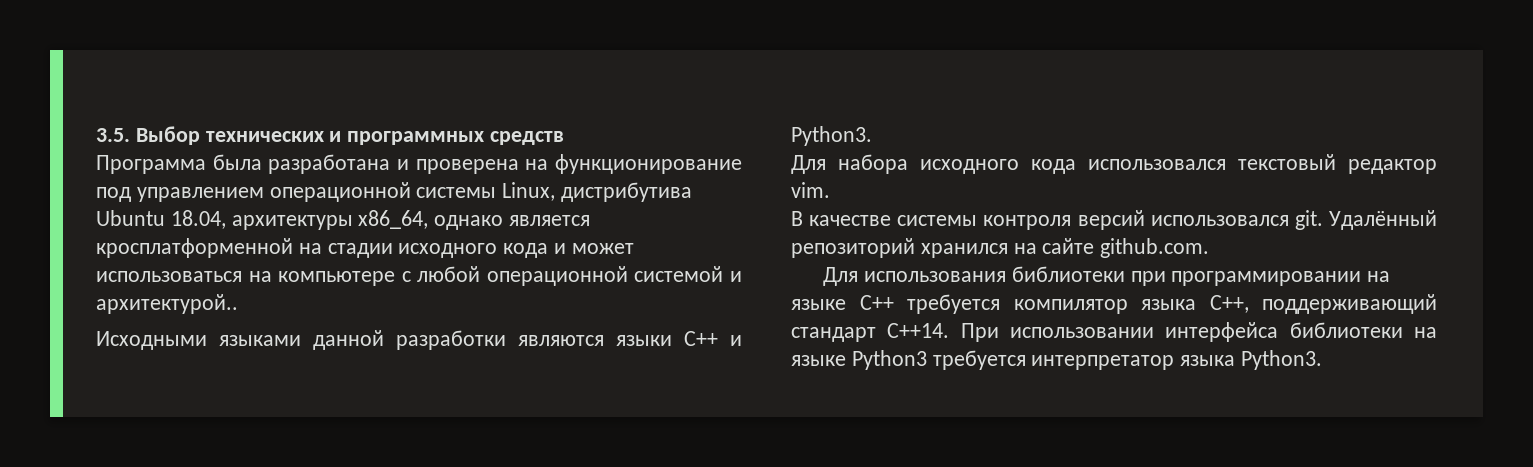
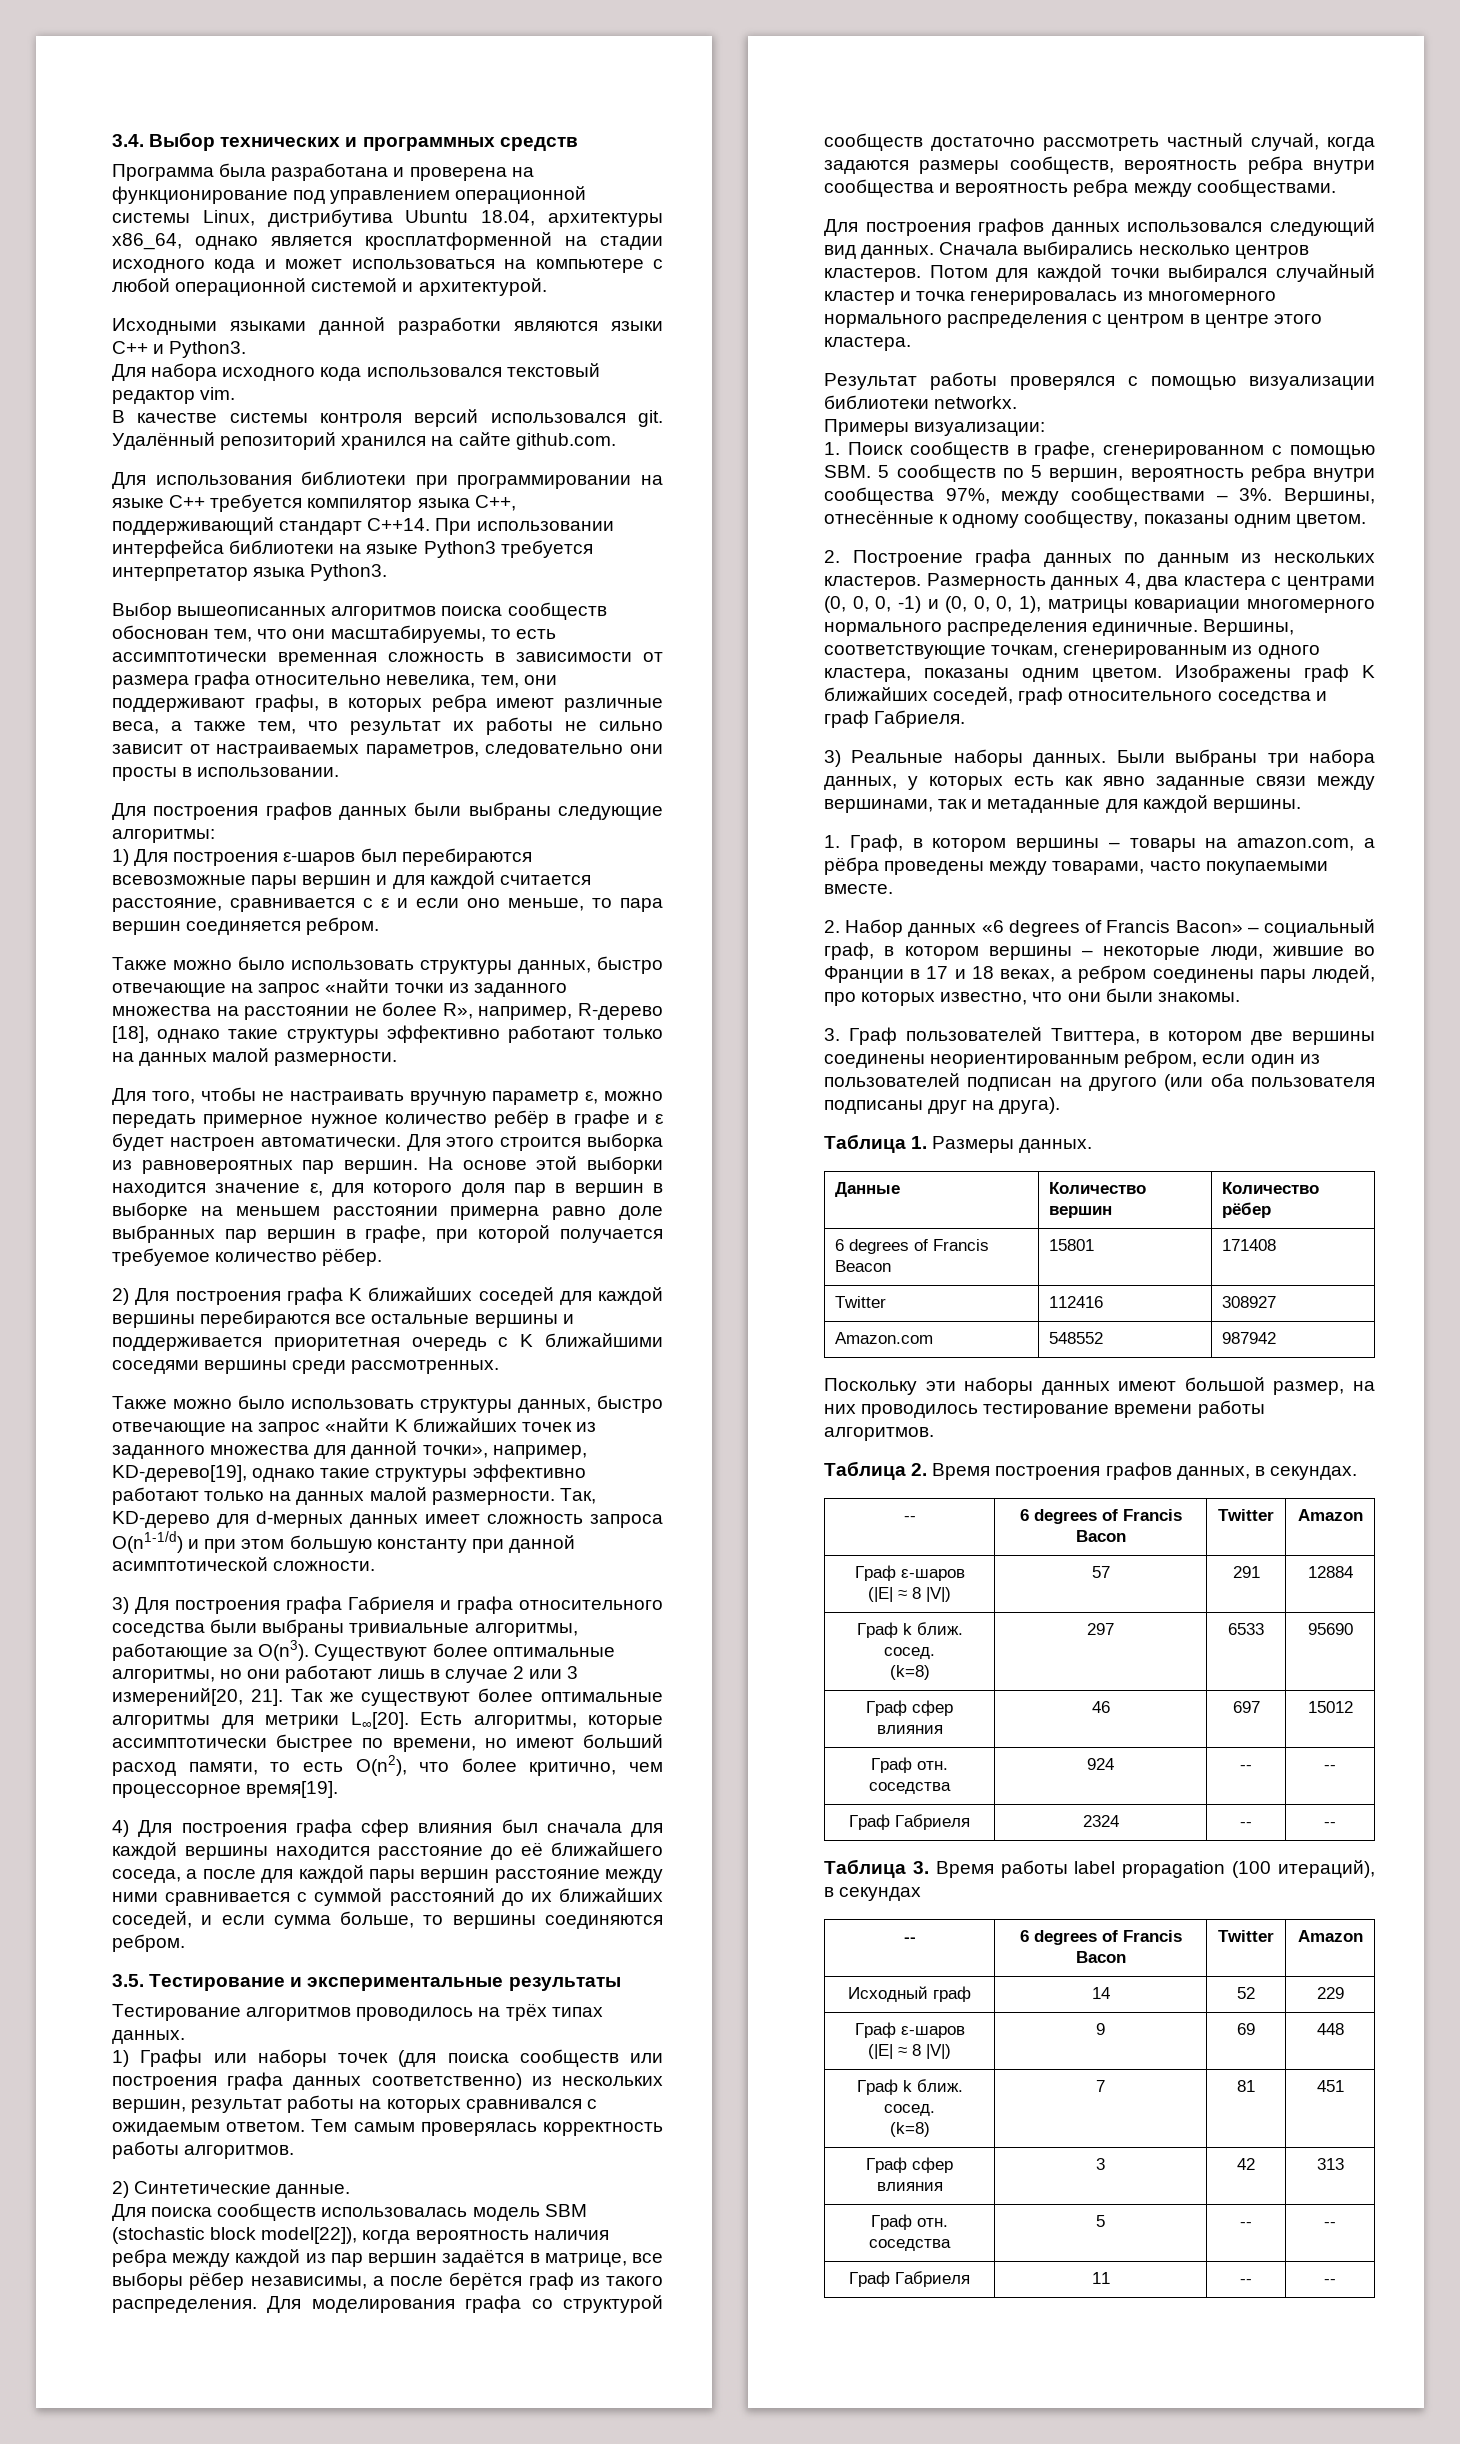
[96,128,130,142] 3.5. -> [112,134,144,147] 3.4.
[96,294,238,314] архитектурой.. -> [418,278,547,296] архитектурой.
(1323, 360) none -> [112,602,607,620] [112,625,556,643] [112,652,663,666] [112,671,557,689] [112,694,664,712] [112,717,663,735] [112,744,663,758] [112,767,340,781] [112,802,663,820] [112,829,215,843] [112,848,532,866] [112,871,591,889] [112,898,663,912] [112,917,380,935] [112,956,663,974] [112,979,567,997] [112,1002,663,1020] [112,1025,663,1043] [112,1048,398,1066] [112,1087,663,1105] [112,1110,664,1128] [112,1133,663,1151] [112,1156,663,1174] [112,1183,663,1197] [112,1202,663,1220] [112,1225,664,1243] [112,1248,383,1266] [112,1287,663,1305] [112,1310,574,1328] [112,1333,663,1351] [112,1360,500,1374] [112,1395,663,1413] [112,1418,596,1436] [112,1441,587,1459] [112,1464,586,1482] [112,1487,596,1505] [112,1511,663,1528] [112,1531,575,1553] [112,1557,376,1571] [112,1596,663,1614] [112,1619,578,1637] [112,1640,615,1661] [112,1665,579,1683] [112,1688,663,1706] [112,1712,663,1729] [112,1734,664,1752] [112,1755,663,1776] [112,1781,339,1798] [112,1819,663,1837] [112,1842,663,1860] [112,1865,663,1883] [112,1888,664,1906] [112,1911,663,1929] [112,1934,185,1952] [112,1974,621,1991] [112,2003,603,2021] [112,2030,185,2044] [112,2049,663,2067] [112,2072,663,2090] [112,2095,597,2113] [112,2119,663,2136] [112,2141,295,2159] [112,2181,351,2198] [112,2203,587,2221] [112,2227,609,2244] [112,2249,663,2267] [112,2272,663,2290] [112,2295,663,2313] [824,133,1375,151] [824,156,1375,174] [824,179,1336,197] [824,218,1375,236] [824,241,1309,259] [824,264,1375,282] [824,291,1276,305] [824,314,1322,328] [824,337,911,351] [824,372,1375,390] [824,395,1018,409] [824,419,1046,436] [824,441,1375,459] [824,464,1375,482] [824,487,1375,505] [824,510,1366,528] [824,549,1375,567] [824,573,1375,590] [824,596,1375,613] [824,619,1295,636] [824,645,1320,659] [824,664,1375,682] [824,687,1327,705] [824,710,966,728] [824,749,1375,767] [824,776,1375,790] [824,795,1301,813] [824,834,1375,852] [824,857,1328,875] [824,884,893,894] [824,919,1375,937] [824,942,1375,960] [824,965,1375,983] [824,988,1240,1006] [824,1027,1375,1045] [824,1050,1320,1068] [824,1073,1375,1091] [824,1097,1061,1114] [824,1134,1093,1153] [835,1182,901,1197] [1049,1182,1147,1194] [1049,1206,1113,1218] [1222,1182,1320,1194] [1222,1202,1272,1218] [835,1239,990,1254] [835,1260,892,1272] [1049,1239,1095,1251] [1222,1239,1277,1251] [835,1296,887,1308] [1049,1296,1104,1308] [1222,1296,1277,1308] [835,1332,934,1344] [1049,1332,1104,1344] [1222,1332,1277,1344] [824,1377,1375,1395] [824,1400,1265,1418] [824,1427,934,1441] [824,1461,1357,1480] [903,1516,916,1521] [1019,1509,1182,1524] [1075,1530,1126,1542] [1218,1509,1274,1521] [1297,1509,1363,1521] [854,1565,965,1581] [868,1587,951,1602] [1091,1566,1110,1578] [1232,1566,1260,1578] [1307,1566,1353,1578] [856,1622,963,1638] [884,1647,935,1659] [889,1665,930,1680] [1087,1623,1114,1635] [1228,1623,1264,1635] [1307,1623,1353,1635] [866,1700,953,1716] [876,1725,943,1734] [1091,1701,1110,1713] [1232,1701,1260,1713] [1307,1701,1353,1713] [871,1757,948,1773] [869,1782,951,1794] [1087,1758,1114,1770] [1240,1765,1252,1770] [1324,1765,1336,1770] [849,1814,970,1830] [1082,1815,1119,1827] [1240,1822,1252,1827] [1324,1822,1336,1827] [824,1859,1375,1878] [824,1887,922,1901] [903,1937,916,1942] [1019,1930,1182,1945] [1075,1951,1126,1963] [1218,1930,1274,1942] [1297,1930,1363,1942] [848,1986,971,2002] [1091,1987,1110,1999] [1237,1987,1255,1999] [1316,1987,1344,1999] [854,2022,965,2038] [868,2044,951,2059] [1096,2023,1105,2035] [1237,2023,1255,2035] [1316,2023,1344,2035] [856,2079,963,2095] [884,2104,935,2116] [889,2122,930,2137] [1096,2080,1105,2092] [1237,2080,1255,2092] [1316,2080,1344,2092] [866,2157,953,2173] [876,2182,943,2191] [1096,2158,1105,2170] [1237,2158,1255,2170] [1316,2158,1344,2170] [871,2214,948,2230] [869,2239,951,2251] [1096,2215,1105,2227] [1240,2222,1252,2227] [1324,2222,1336,2227] [849,2271,970,2287] [1091,2272,1110,2284] [1240,2279,1252,2284] [1324,2279,1336,2284] // Выбор вышеописанных алгоритмов поиска сообществ обоснован тем, что они масштабируемы, то есть ассимптотически временная сложность в зависимости от размера графа относительно невелика, тем, они поддерживают графы, в которых ребра имеют различные веса, а также тем, что результат их работы не сильно зависит от настраиваемых параметров, следовательно они просты в использовании. // Для построения графов данных были выбраны следующие алгоритмы: // 1) Для построения ε-шаров был перебираются всевозможные пары вершин и для каждой считается расстояние, сравнивается с ε и если оно меньше, то пара вершин соединяется ребром. // Также можно было использовать структуры данных, быстро отвечающие на запрос «найти точки из заданного множества на расстоянии не более R», например, R-дерево [18], однако такие структуры эффективно работают только на данных малой размерности. // Для того, чтобы не настраивать вручную параметр ε, можно передать примерное нужное количество ребёр в графе и ε будет настроен автоматически. Для этого строится выборка из равновероятных пар вершин. На основе этой выборки находится значение ε, для которого доля пар в вершин в выборке на меньшем расстоянии примерна равно доле выбранных пар вершин в графе, при которой получается требуемое количество рёбер. // 2) Для построения графа K ближайших соседей для каждой вершины перебираются все остальные вершины и поддерживается приоритетная очередь с K ближайшими соседями вершины среди рассмотренных. // Также можно было использовать структуры данных, быстро отвечающие на запрос «найти K ближайших точек из заданного множества для данной точки», например, KD-дерево[19], однако такие структуры эффективно работают только на данных малой размерности. Так, KD-дерево для d-мерных данных имеет сложность запроса O(n1-1/d) и при этом большую константу при данной асимптотической сложности. // 3) Для построения графа Габриеля и графа относительного соседства были выбраны тривиальные алгоритмы, работающие за O(n3). Существуют более оптимальные алгоритмы, но они работают лишь в случае 2 или 3 измерений[20, 21]. Так же существуют более оптимальные алгоритмы для метрики L∞[20]. Есть алгоритмы, которые ассимптотически быстрее по времени, но имеют больший расход памяти, то есть O(n2), что более критично, чем процессорное время[19]. // 4) Для построения графа сфер влияния был сначала для каждой вершины находится расстояние до её ближайшего соседа, а после для каждой пары вершин расстояние между ними сравнивается с суммой расстояний до их ближайших соседей, и если сумма больше, то вершины соединяются ребром. // 3.5. Тестирование и экспериментальные результаты // Тестирование алгоритмов проводилось на трёх типах данных. // 1) Графы или наборы точек (для поиска сообществ или построения графа данных соответственно) из нескольких вершин, результат работы на которых сравнивался с ожидаемым ответом. Тем самым проверялась корректность работы алгоритмов. // 2) Синтетические данные. // Для поиска сообществ использовалась модель SBM (stochastic block model[22]), когда вероятность наличия ребра между каждой из пар вершин задаётся в матрице, все выборы рёбер независимы, а после берётся граф из такого распределения. Для моделирования графа со структурой сообществ достаточно рассмотреть частный случай, когда задаются размеры сообществ, вероятность ребра внутри сообщества и вероятность ребра между сообществами. // Для построения графов данных использовался следующий вид данных. Сначала выбирались несколько центров кластеров. Потом для каждой точки выбирался случайный кластер и точка генерировалась из многомерного нормального распределения с центром в центре этого кластера. // Результат работы проверялся с помощью визуализации библиотеки networkx. // Примеры визуализации: // 1. Поиск сообществ в графе, сгенерированном с помощью SBM. 5 сообществ по 5 вершин, вероятность ребра внутри сообщества 97%, между сообществами – 3%. Вершины, отнесённые к одному сообществу, показаны одним цветом. // 2. Построение графа данных по данным из нескольких кластеров. Размерность данных 4, два кластера с центрами (0, 0, 0, -1) и (0, 0, 0, 1), матрицы ковариации многомерного нормального распределения единичные. Вершины, соответствующие точкам, сгенерированным из одного кластера, показаны одним цветом. Изображены граф K ближайших соседей, граф относительного соседства и граф Габриеля. // 3) Реальные наборы данных. Были выбраны три набора данных, у которых есть как явно заданные связи между вершинами, так и метаданные для каждой вершины. // 1. Граф, в котором вершины – товары на amazon.com, а рёбра проведены между товарами, часто покупаемыми вместе. // 2. Набор данных «6 degrees of Francis Bacon» – социальный граф, в котором вершины – некоторые люди, жившие во Франции в 17 и 18 веках, а ребром соединены пары людей, про которых известно, что они были знакомы. // 3. Граф пользователей Твиттера, в котором две вершины соединены неориентированным ребром, если один из пользователей подписан на другого (или оба пользователя подписаны друг на друга). // Таблица 1. Размеры данных. // Данные | Количество вершин | Количество рёбер // 6 degrees of Francis Beacon | 15801 | 171408 // Twitter | 112416 | 308927 // Amazon.com | 548552 | 987942 // Поскольку эти наборы данных имеют большой размер, на них проводилось тестирование времени работы алгоритмов. // Таблица 2. Время построения графов данных, в секундах. // -- | 6 degrees of Francis Bacon | Twitter | Amazon // Граф ε-шаров // (|E| ≈ 8 |V|) | 57 | 291 | 12884 // Граф k ближ. сосед. // (k=8) | 297 | 6533 | 95690 // Граф сфер влияния | 46 | 697 | 15012 // Граф отн. соседства | 924 | -- | -- // Граф Габриеля | 2324 | -- | -- // Таблица 3. Время работы label propagation (100 итераций), в секундах // -- | 6 degrees of Francis Bacon | Twitter | Amazon // Исходный граф | 14 | 52 | 229 // Граф ε-шаров // (|E| ≈ 8 |V|) | 9 | 69 | 448 // Граф k ближ. сосед. // (k=8) | 7 | 81 | 451 // Граф сфер влияния | 3 | 42 | 313 // Граф отн. соседства | 5 | -- | -- // Граф Габриеля | 11 | -- | --

